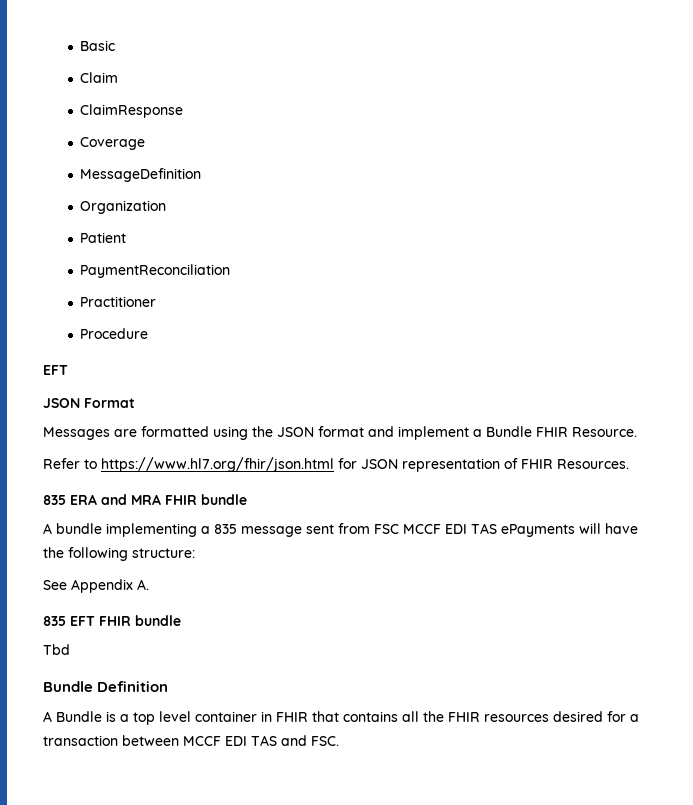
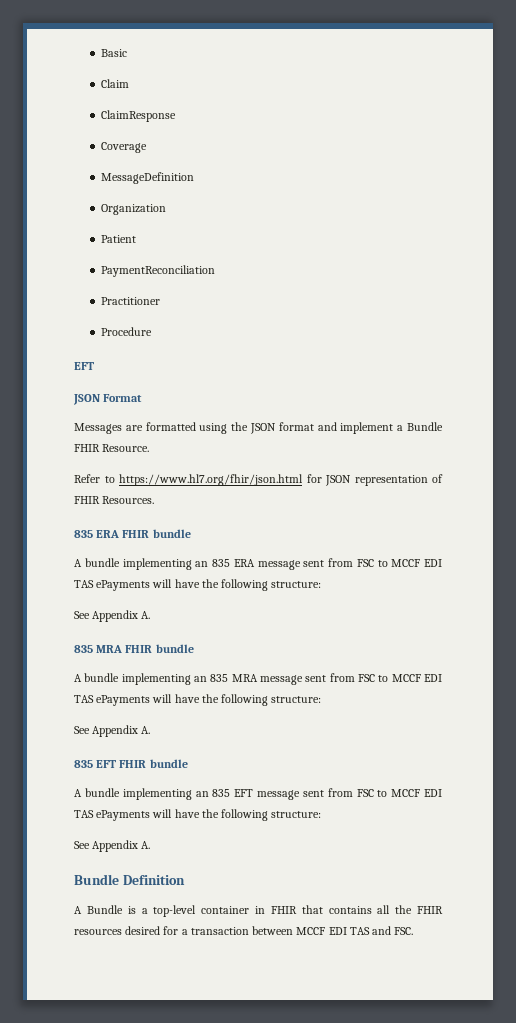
[101,494,127,505] and -> [122,529,191,538] [74,558,442,570] [74,579,322,591] [74,610,151,622] [74,645,93,653] FHIR bundle // A bundle implementing an 835 ERA message sent from FSC to MCCF EDI TAS ePayments will have the following structure: // See Appendix A. // 835
[201,523,399,537] a 835 message sent from FSC -> [194,673,389,685] an 835 MRA message sent from FSC to
[43,644,70,655] Tbd -> [74,788,442,800] [74,809,322,821] [74,840,151,852] A bundle implementing an 835 EFT message sent from FSC to MCCF EDI TAS ePayments will have the following structure: // See Appendix A.
[133,711,191,725] top level -> [153,905,197,917] top-level

